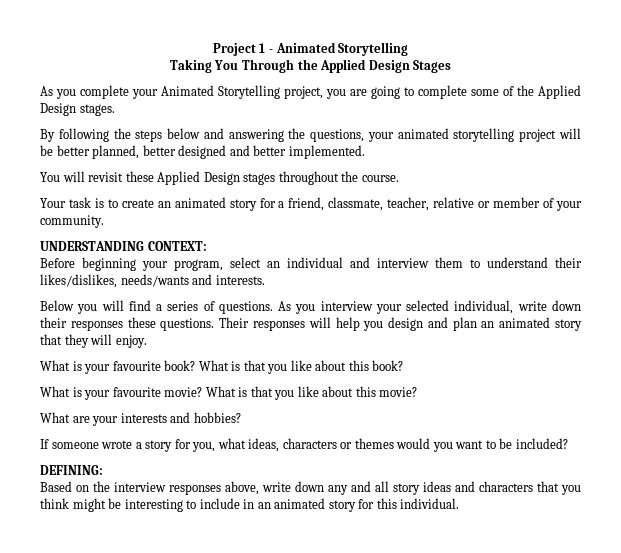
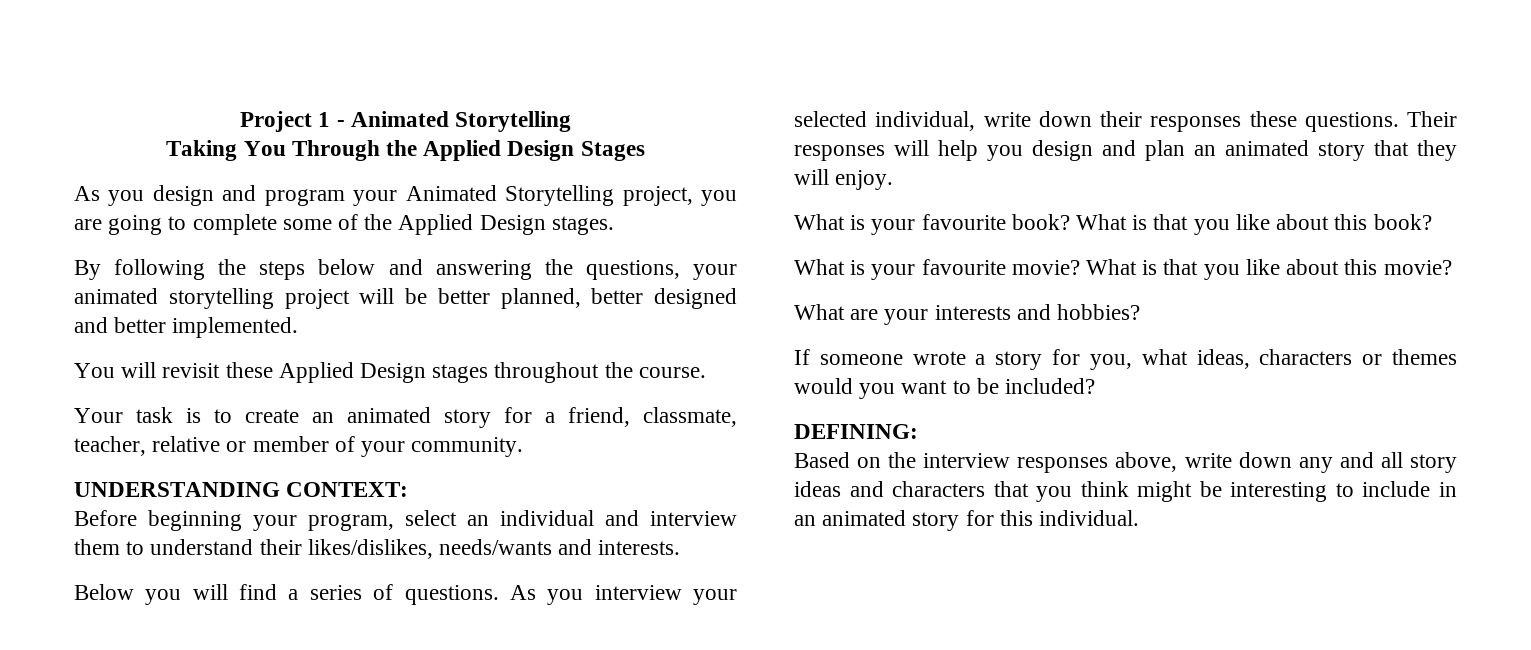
[80,85,129,99] complete -> [152,185,345,206] design and program

